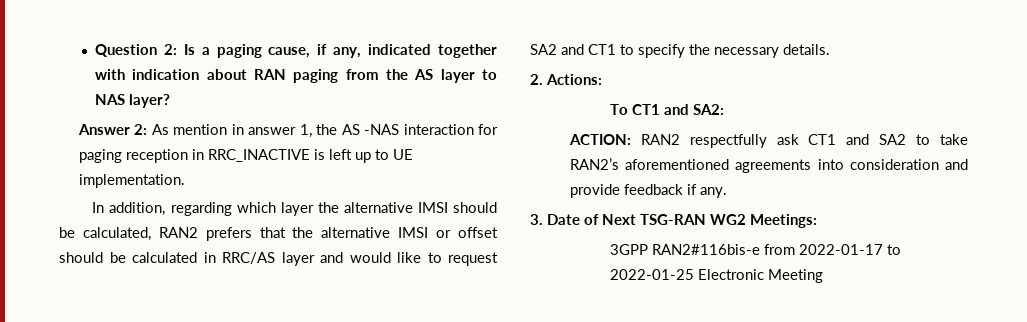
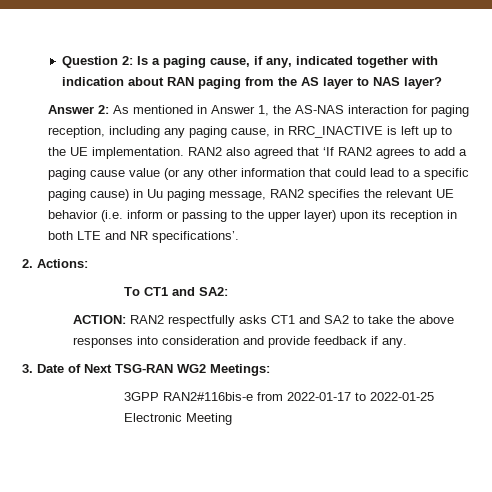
[173,124,498,138] [78,149,188,163] mention in answer 1, the AS -NAS interaction for paging reception -> [132,105,469,117] [47,126,270,138] mentioned in Answer 1, the AS-NAS interaction for paging reception, including any paging cause,
(389, 154) none -> [47,147,66,156] the
[92,202,497,216] [59,227,499,241] [59,252,498,266] [530,44,830,58] // In addition, regarding which layer the alternative IMSI should be calculated, RAN2 prefers that the alternative IMSI or offset should be calculated in RRC/AS layer and would like to request SA2 and CT1 to specify the necessary details. -> [187,147,467,159] [47,168,469,180] [47,189,454,201] [47,210,457,222] [47,231,239,243] RAN2 also agreed that ‘If RAN2 agrees to add a paging cause value (or any other information that could lead to a specific paging cause) in Uu paging message, RAN2 specifies the relevant UE behavior (i.e. inform or passing to the upper layer) upon its reception in both LTE and NR specifications’.
[776,134,799,145] ask -> [239,315,268,324] asks
[569,158,812,173] RAN2’s aforementioned agreements -> [397,315,455,324] [73,337,134,348] the above responses

